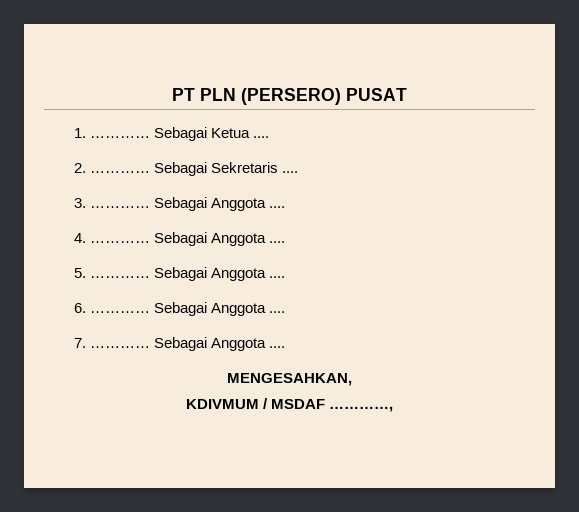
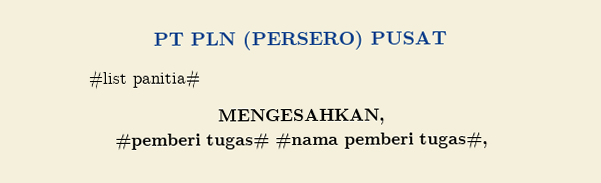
[73,127,269,141] [73,162,298,176] [73,197,285,211] [73,232,285,246] [73,267,285,281] [73,302,285,316] [73,337,285,351] [227,373,352,386] [185,398,394,412] 1. ………… Sebagai Ketua .... // 2. ………… Sebagai Sekretaris .... // 3. ………… Sebagai Anggota .... // 4. ………… Sebagai Anggota .... // 5. ………… Sebagai Anggota .... // 6. ………… Sebagai Anggota .... // 7. ………… Sebagai Anggota .... // MENGESAHKAN, // KDIVMUM / MSDAF …………, -> [88,69,201,91] [217,107,385,126] [114,132,488,151] #list panitia# // MENGESAHKAN, // #pemberi tugas# #nama pemberi tugas#,

